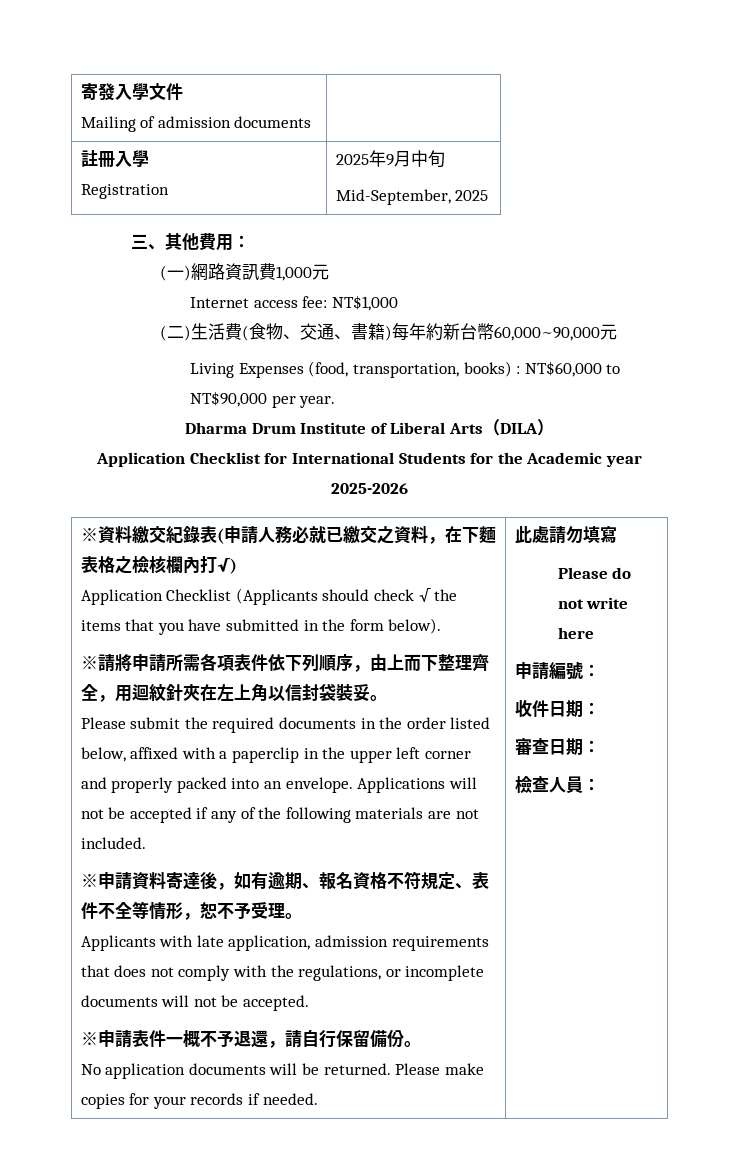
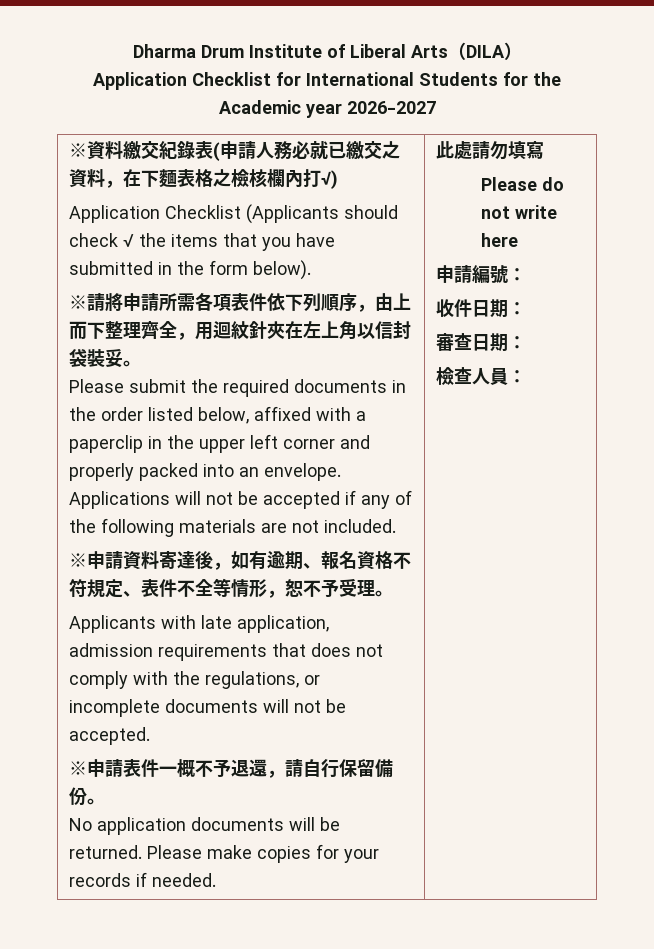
[80,83,183,101] [80,116,312,132] [80,150,149,168] [80,184,169,199] [335,150,445,168] [335,189,489,205] [130,233,250,251] [160,263,330,281] [190,295,399,311] [160,323,618,341] [190,361,621,378] [190,391,336,408] 寄發入學文件 // Mailing of admission documents | // 註冊入學 // Registration | 2025年9月中旬 // Mid-September, 2025 // 三、其他費用： // (一)網路資訊費1,000元 // Internet access fee: NT$1,000 // (二)生活費(食物、交通、書籍)每年約新台幣60,000~90,000元 // Living Expenses (food, transportation, books) : NT$60,000 to NT$90,000 per year. // -> (132, 51) none
[331,483,408,494] 2025-2026 -> [346,101,436,114] 2026-2027

